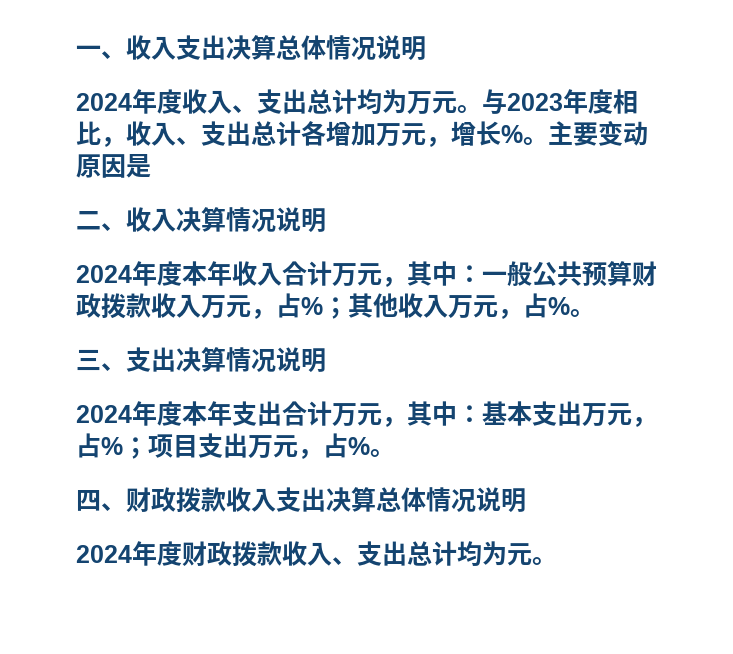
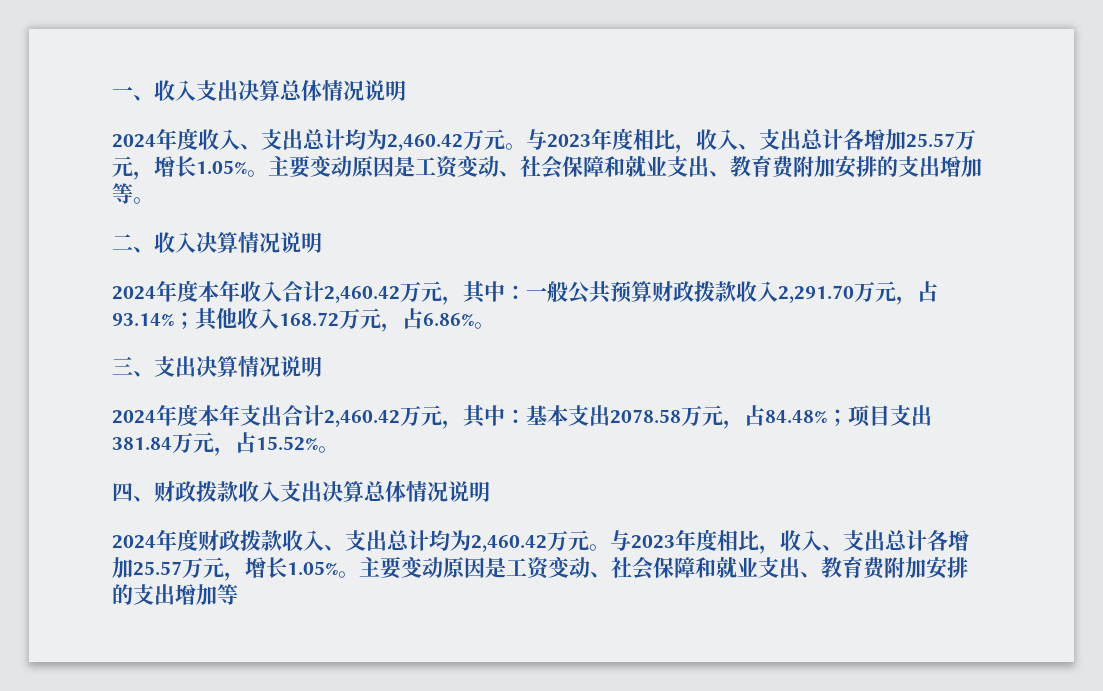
(407, 101) none -> [387,134,463,151] 2,460.42
[376,121,648,147] [76,154,151,178] 万元，增长%。主要变动原因是 -> [906,129,976,150] [112,155,982,180] [112,183,154,204] 25.57万元，增长1.05%。主要变动原因是工资变动、社会保障和就业支出、教育费附加安排的支出增加等。
(332, 273) none -> [324,286,400,303] 2,460.42
[201,293,323,319] 万元，占% -> [778,281,938,305] [112,313,174,326] 2,291.70万元，占93.14%
[448,293,570,319] 万元，占% -> [279,308,474,332] 168.72万元，占6.86%
(332, 413) none -> [324,410,400,427] 2,460.42
[582,403,657,427] [76,433,123,458] 万元，占% -> [610,405,827,429] 2078.58万元，占84.48%
[248,433,370,459] 万元，占% -> [112,432,318,456] 381.84万元，占15.52%
[507,543,557,566] 元。 -> [471,529,969,554] [112,556,968,581] [112,584,238,605] 2,460.42万元。与2023年度相比，收入、支出总计各增加25.57万元，增长1.05%。主要变动原因是工资变动、社会保障和就业支出、教育费附加安排的支出增加等

